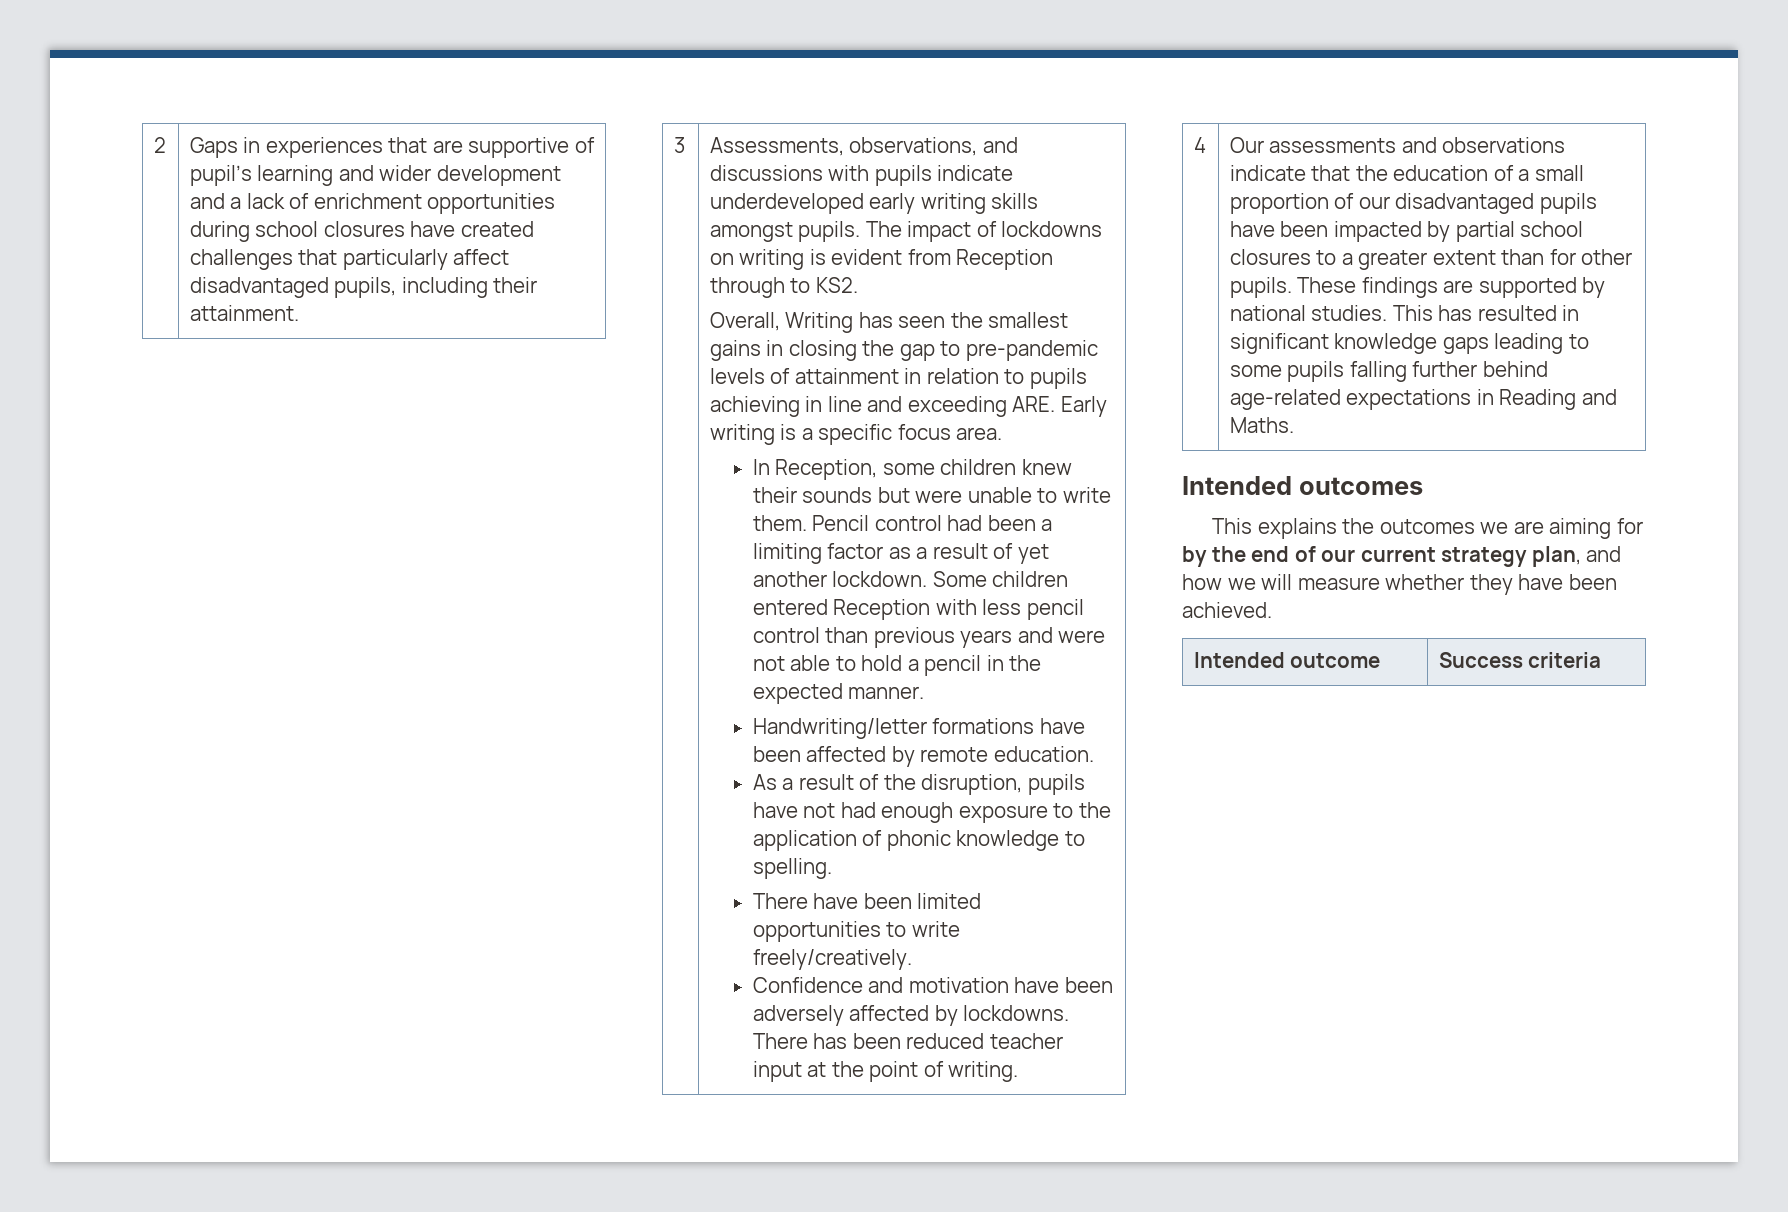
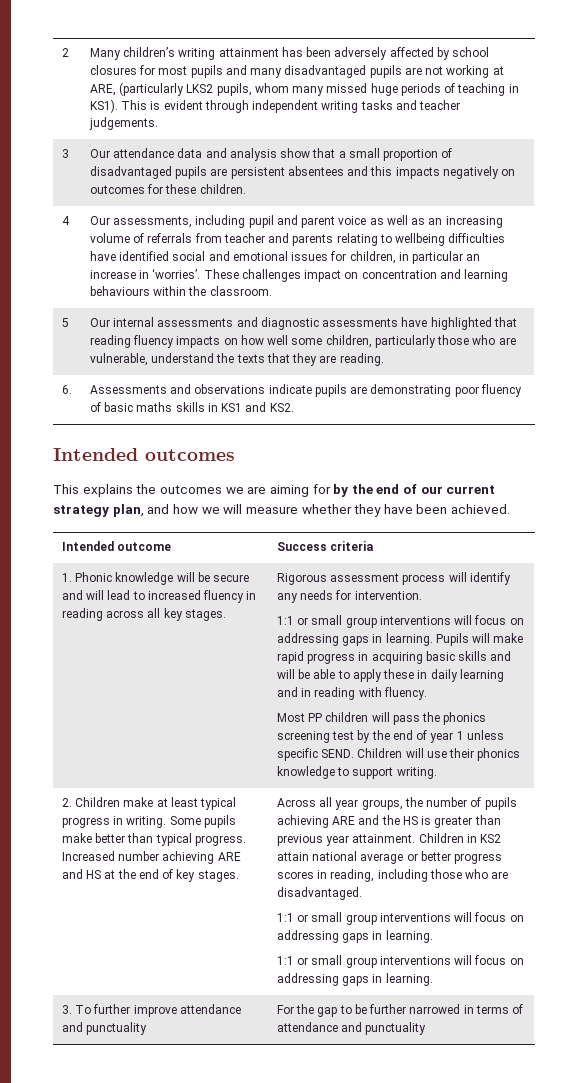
[189,137,595,158] [189,165,561,186] [189,193,556,214] [189,221,534,242] [189,249,510,270] [189,277,538,298] [189,305,299,321] [673,137,685,153] [709,137,1018,156] [709,165,1014,186] [709,193,1039,214] [709,221,1103,242] [709,249,1054,270] [709,277,858,298] [709,312,1069,333] [709,340,1098,361] [709,368,1087,389] [709,396,1107,417] [709,424,1003,445] [752,459,1072,480] [752,487,1111,503] [752,515,1053,531] [752,543,1049,564] [752,571,1069,587] [752,599,1084,620] [752,627,1106,648] [752,655,1042,676] [752,683,925,704] [752,718,1085,739] [752,746,1094,767] [752,774,1085,795] [752,802,1111,823] [752,830,1085,851] [752,858,832,879] [752,893,982,909] [752,921,960,942] [752,949,912,970] [752,977,1113,993] [752,1005,1070,1026] [752,1033,1063,1049] [752,1061,1019,1082] [1193,137,1206,153] [1229,137,1566,153] [1229,165,1584,181] [1229,193,1597,214] [1229,221,1584,242] [1229,249,1633,270] [1229,277,1606,298] [1229,305,1580,321] [1229,333,1589,354] [1229,361,1548,382] [1229,389,1617,410] [1229,417,1294,433] Gaps in experiences that are supportive of pupil’s learning and wider development and a lack of enrichment opportunities during school closures have created challenges that particularly affect disadvantaged pupils, including their attainment. // 3 | Assessments, observations, and discussions with pupils indicate underdeveloped early writing skills amongst pupils. The impact of lockdowns on writing is evident from Reception through to KS2. // Overall, Writing has seen the smallest gains in closing the gap to pre-pandemic levels of attainment in relation to pupils achieving in line and exceeding ARE. Early writing is a specific focus area. // In Reception, some children knew their sounds but were unable to write them. Pencil control had been a limiting factor as a result of yet another lockdown. Some children entered Reception with less pencil control than previous years and were not able to hold a pencil in the expected manner. // Handwriting/letter formations have been affected by remote education. // As a result of the disruption, pupils have not had enough exposure to the application of phonic knowledge to spelling. // There have been limited opportunities to write freely/creatively. // Confidence and motivation have been adversely affected by lockdowns. There has been reduced teacher input at the point of writing. // 4 | Our assessments and observations indicate that the education of a small proportion of our disadvantaged pupils have been impacted by partial school closures to a greater extent than for other pupils. These findings are supported by national studies. This has resulted in significant knowledge gaps leading to some pupils falling further behind age-related expectations in Reading and Maths. -> [89,47,490,60] [89,65,504,78] [89,82,519,96] [89,99,461,113] [88,117,158,130] [61,149,69,158] [89,148,453,161] [89,166,516,179] [89,184,246,194] [61,216,70,225] [89,215,503,228] [89,233,506,246] [89,251,481,264] [89,268,509,282] [89,286,272,296] [61,318,69,327] [89,317,517,330] [89,335,516,348] [89,353,384,366] [61,385,72,394] [89,384,522,397] [89,402,294,412] Many children’s writing attainment has been adversely affected by school closures for most pupils and many disadvantaged pupils are not working at ARE, (particularly LKS2 pupils, whom many missed huge periods of teaching in KS1). This is evident through independent writing tasks and teacher judgements. // 3 | Our attendance data and analysis show that a small proportion of disadvantaged pupils are persistent absentees and this impacts negatively on outcomes for these children. // 4 | Our assessments, including pupil and parent voice as well as an increasing volume of referrals from teacher and parents relating to wellbeing difficulties have identified social and emotional issues for children, in particular an increase in ‘worries’. These challenges impact on concentration and learning behaviours within the classroom. // 5 | Our internal assessments and diagnostic assessments have highlighted that reading fluency impacts on how well some children, particularly those who are vulnerable, understand the texts that they are reading. // 6. | Assessments and observations indicate pupils are demonstrating poor fluency of basic maths skills in KS1 and KS2.
(1602, 660) none -> [61,572,250,585] [61,590,257,603] [61,608,226,621] [276,572,511,585] [276,590,422,603] [276,615,524,628] [276,633,524,646] [276,651,512,664] [276,669,504,682] [276,687,427,700] [276,712,487,725] [276,730,504,743] [276,748,521,761] [276,766,437,779] [61,797,237,810] [61,815,236,828] [61,833,246,846] [61,851,241,864] [61,869,239,882] [276,797,517,810] [276,815,501,828] [276,833,502,846] [276,851,503,864] [276,869,509,882] [276,887,362,900] [276,912,524,925] [276,930,433,943] [276,955,524,968] [276,973,433,986] [61,1004,241,1017] [61,1022,148,1035] [276,1004,524,1017] [276,1022,427,1035] // 1. Phonic knowledge will be secure and will lead to increased fluency in reading across all key stages. | Rigorous assessment process will identify any needs for intervention. // 1:1 or small group interventions will focus on addressing gaps in learning. Pupils will make rapid progress in acquiring basic skills and will be able to apply these in daily learning and in reading with fluency. // Most PP children will pass the phonics screening test by the end of year 1 unless specific SEND. Children will use their phonics knowledge to support writing. // 2. Children make at least typical progress in writing. Some pupils make better than typical progress. Increased number achieving ARE and HS at the end of key stages. | Across all year groups, the number of pupils achieving ARE and the HS is greater than previous year attainment. Children in KS2 attain national average or better progress scores in reading, including those who are disadvantaged. // 1:1 or small group interventions will focus on addressing gaps in learning. // 1:1 or small group interventions will focus on addressing gaps in learning. // 3. To further improve attendance and punctuality | For the gap to be further narrowed in terms of attendance and punctuality

